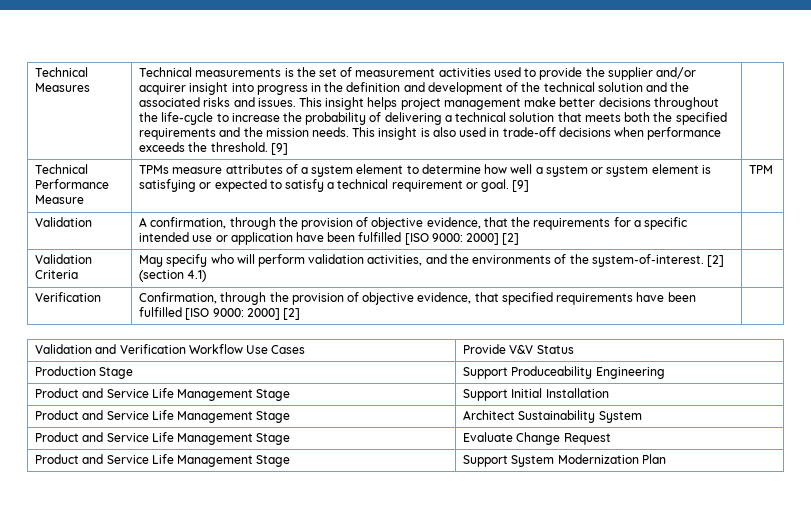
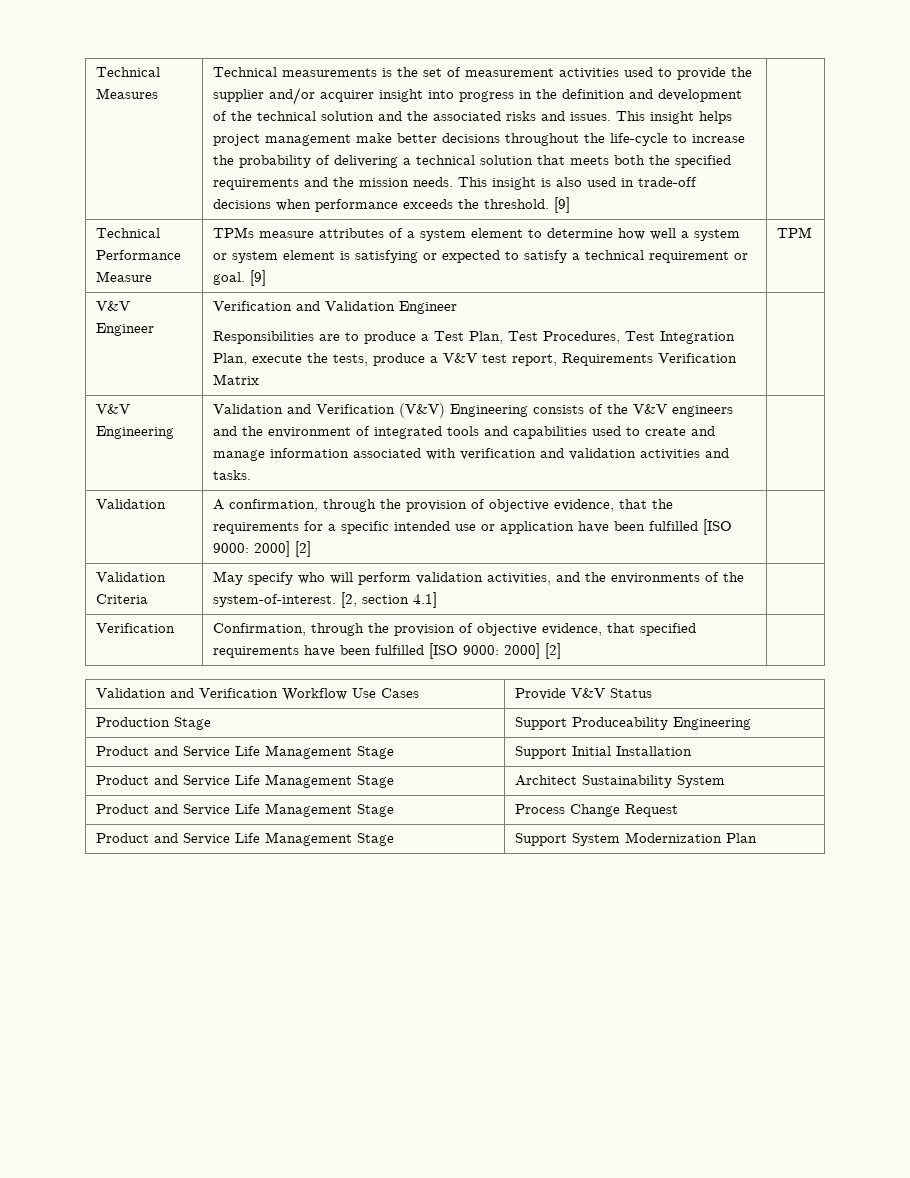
(774, 169) none -> [95,301,130,311] [95,323,154,336] [212,301,457,314] [212,331,735,344] [212,353,737,366] [212,374,259,385] [95,404,130,414] [95,426,174,439] [212,403,733,418] [212,426,715,439] [212,448,729,461] [212,470,251,480] // V&V Engineer | Verification and Validation Engineer // Responsibilities are to produce a Test Plan, Test Procedures, Test Integration Plan, execute the tests, produce a V&V test report, Requirements Verification Matrix | // V&V Engineering | Validation and Verification (V&V) Engineering consists of the V&V engineers and the environment of integrated tools and capabilities used to create and manage information associated with verification and validation activities and tasks. |
[707,255,725,267] [139,270,207,282] [2] (section 4.1) -> [340,592,437,608] [2, section 4.1]
[463,432,514,442] Evaluate -> [514,804,565,814] Process

